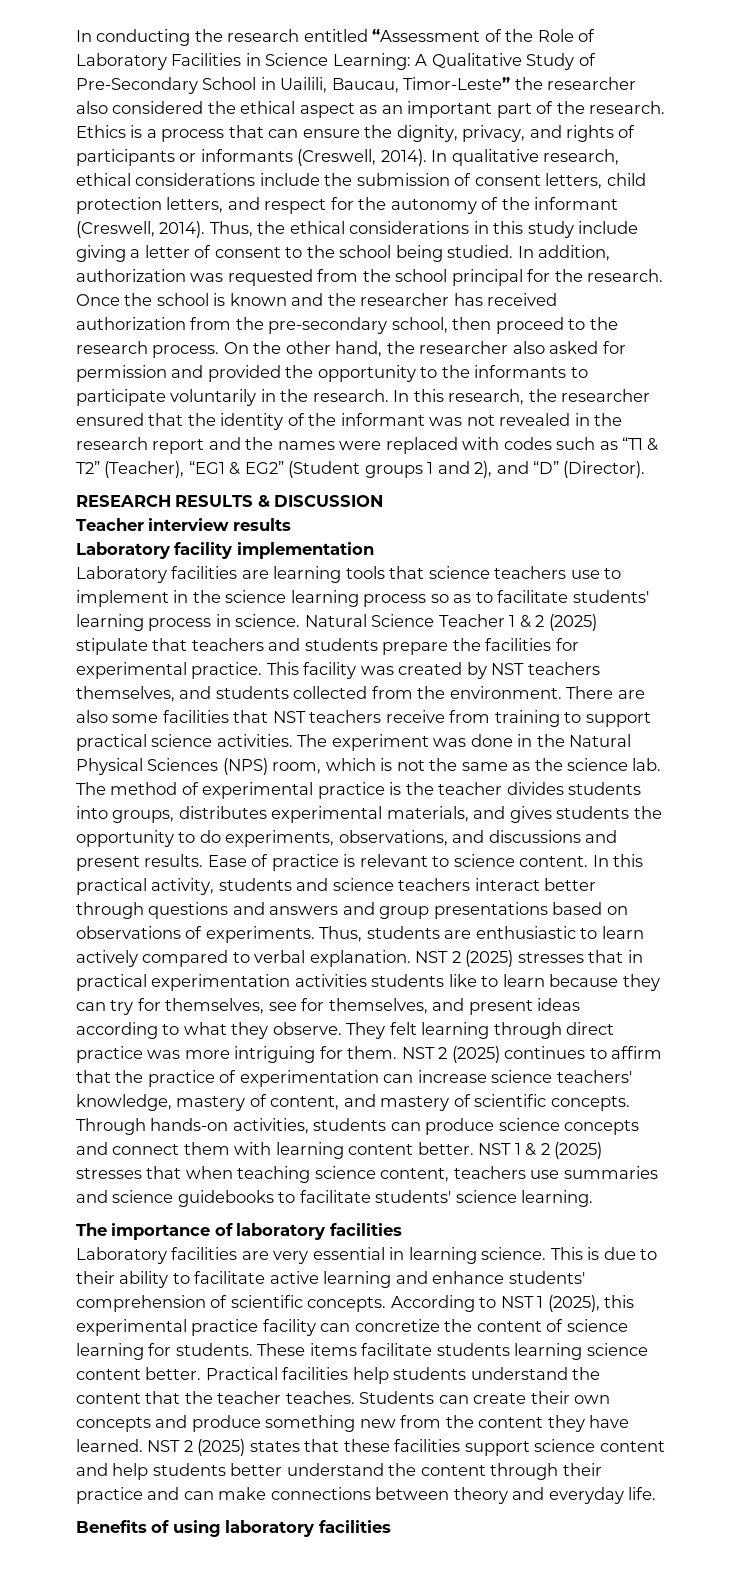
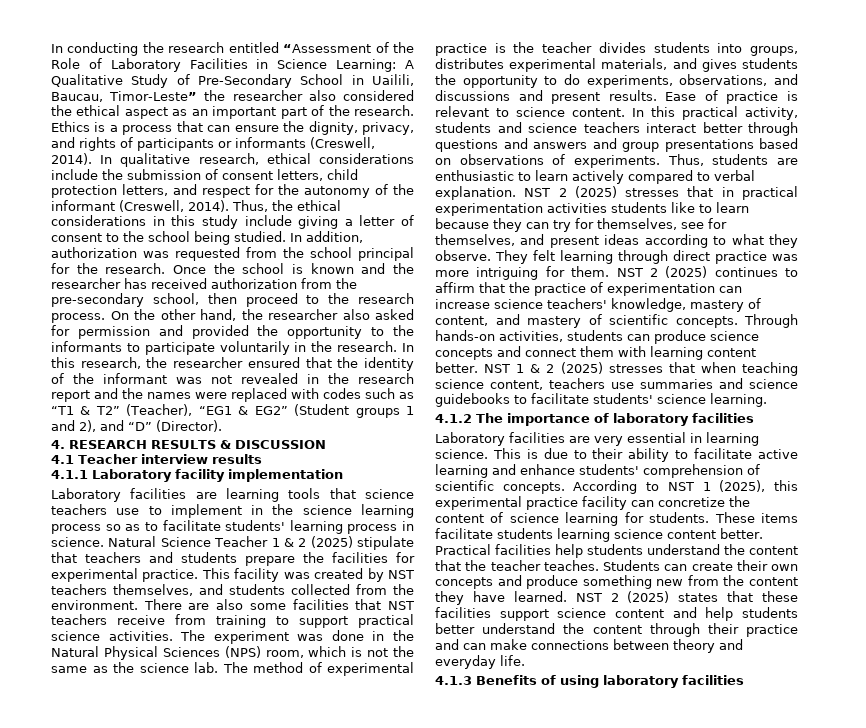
(646, 469) none -> [51,440,65,449] 4.
(384, 501) none -> [51,455,74,464] 4.1
(291, 524) none -> [51,470,88,479] 4.1.1
(594, 1198) none -> [435,414,472,423] 4.1.2
(657, 1493) none -> [435,676,472,685] 4.1.3

